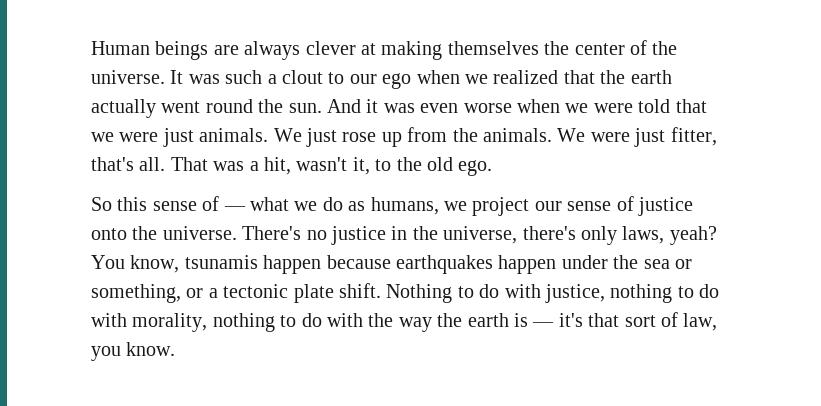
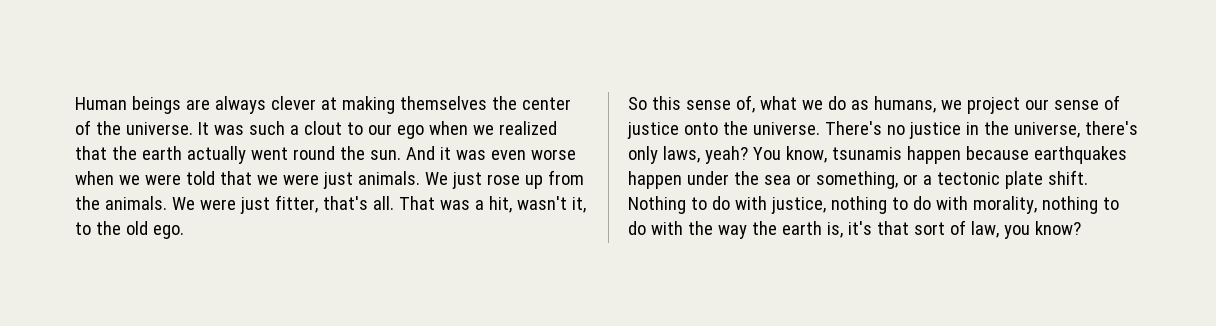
[202,196,246,211] of — -> [735,95,755,113] of,
[513,313,555,327] is — -> [826,222,843,238] is,
[126,342,176,356] know. -> [1034,221,1081,235] know?

